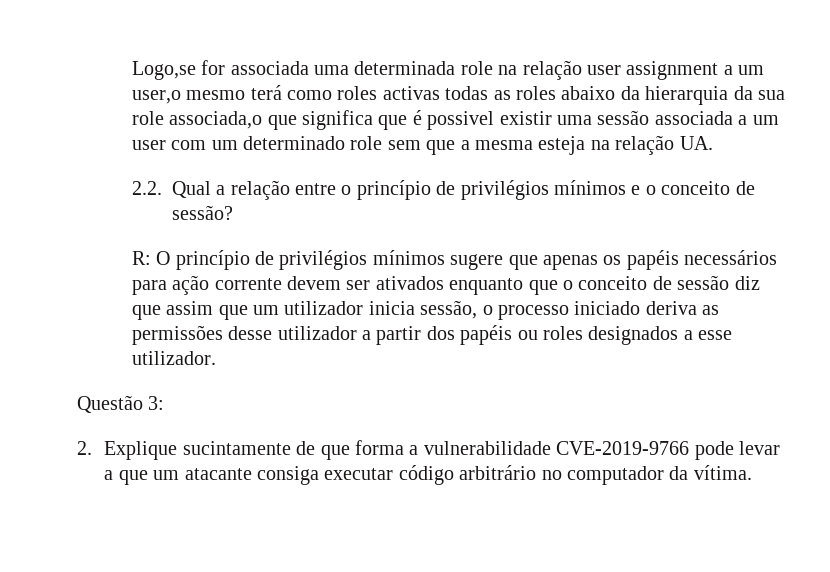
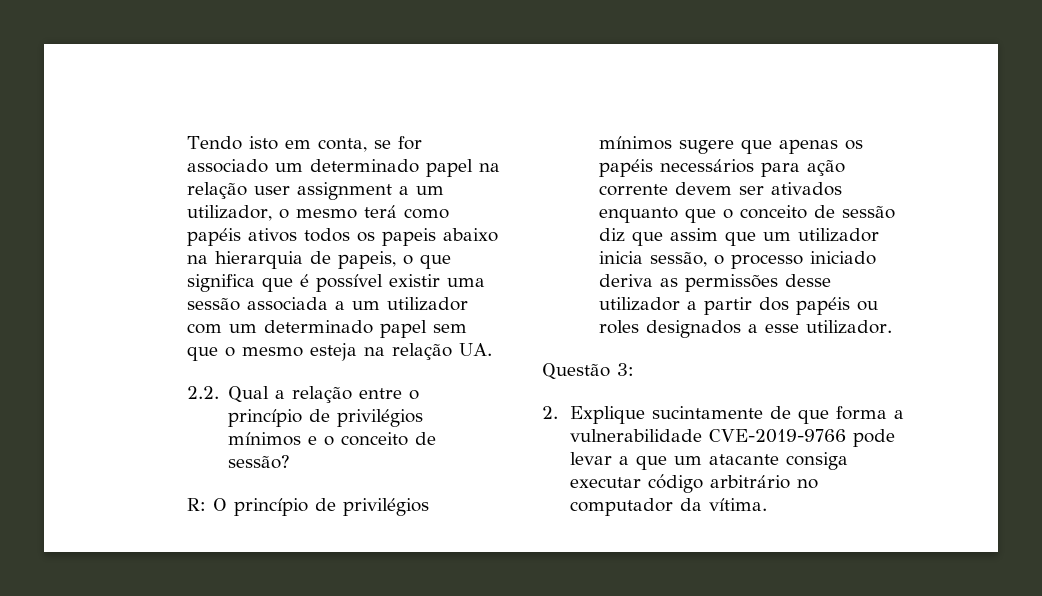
[131,60,493,80] Logo,se for associada uma determinada role -> [186,136,422,152] [186,159,473,177] Tendo isto em conta, se for associado um determinado papel
[131,90,181,104] user,o -> [186,205,289,221] utilizador, o
[337,86,786,105] [131,111,263,129] roles activas todas as roles abaixo da hierarquia da sua role associada,o -> [186,228,498,246] [186,251,413,269] papéis ativos todos os papeis abaixo na hierarquia de papeis, o
[427,111,495,130] possivel -> [315,274,383,292] possível
[131,140,166,150] user -> [386,297,468,311] utilizador
[350,136,383,150] role -> [379,320,427,338] papel
[460,140,534,150] a mesma -> [224,347,303,357] o mesmo

